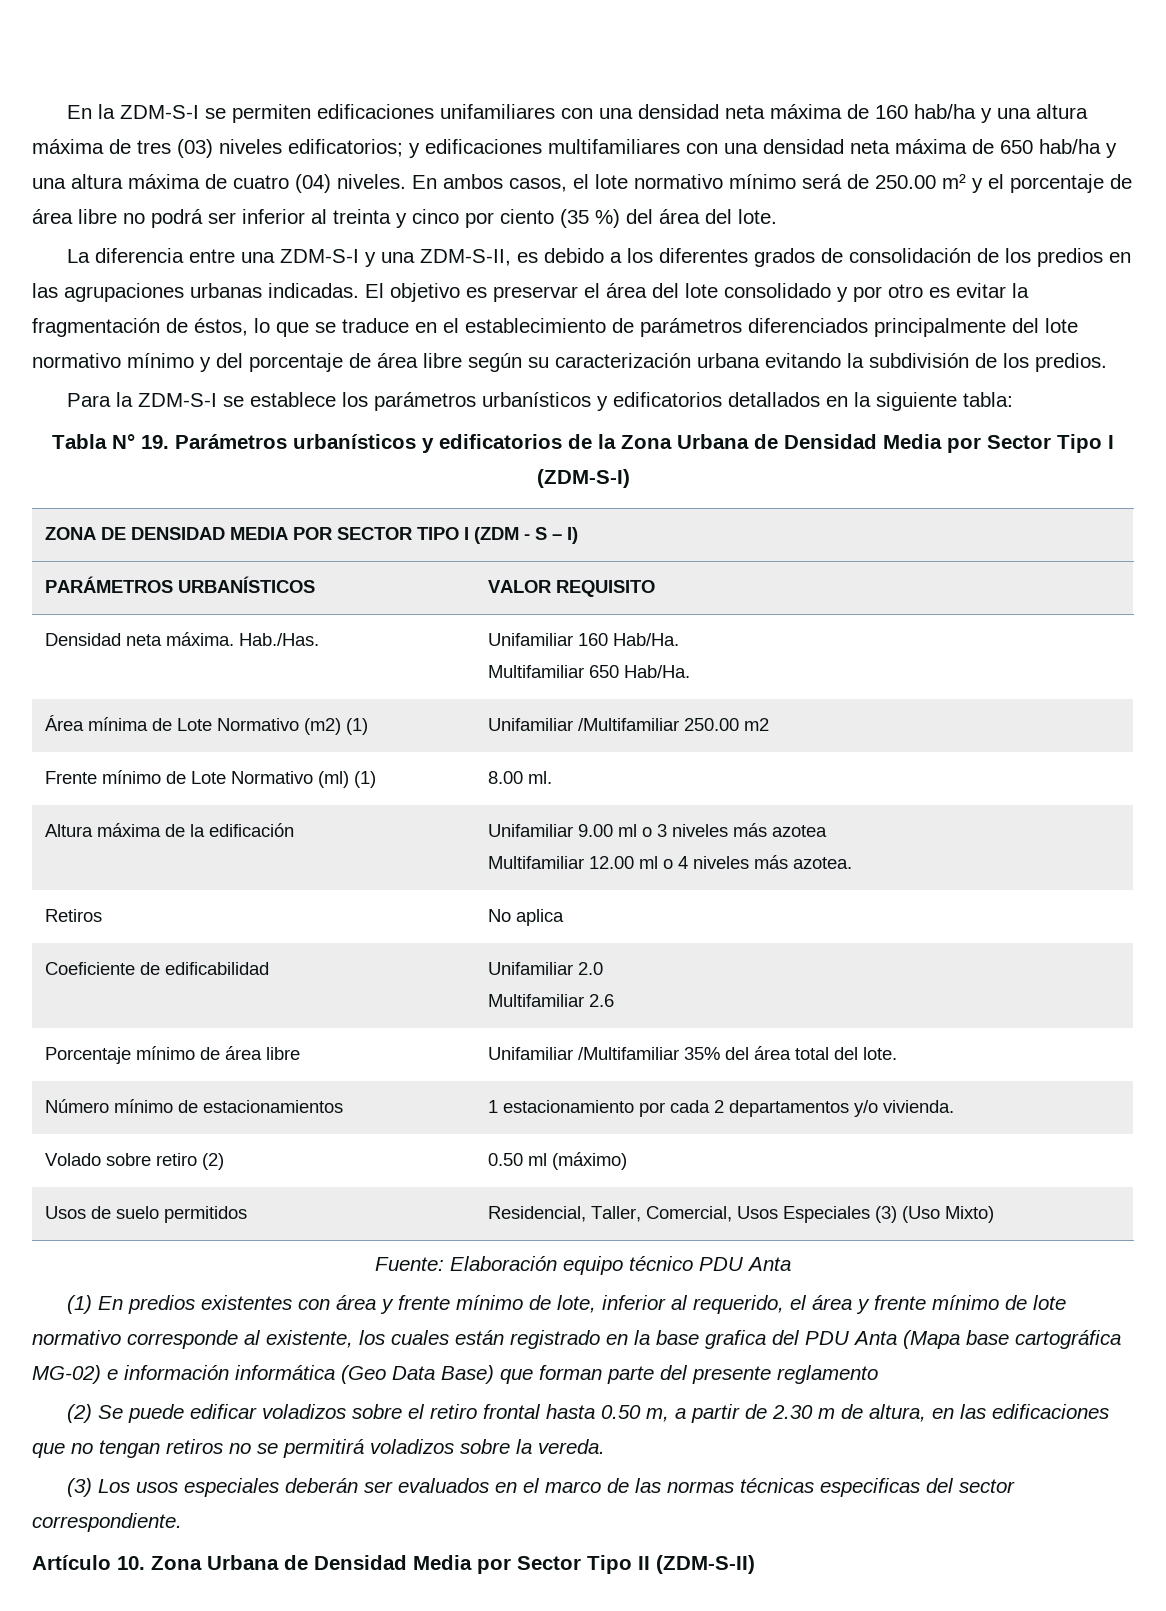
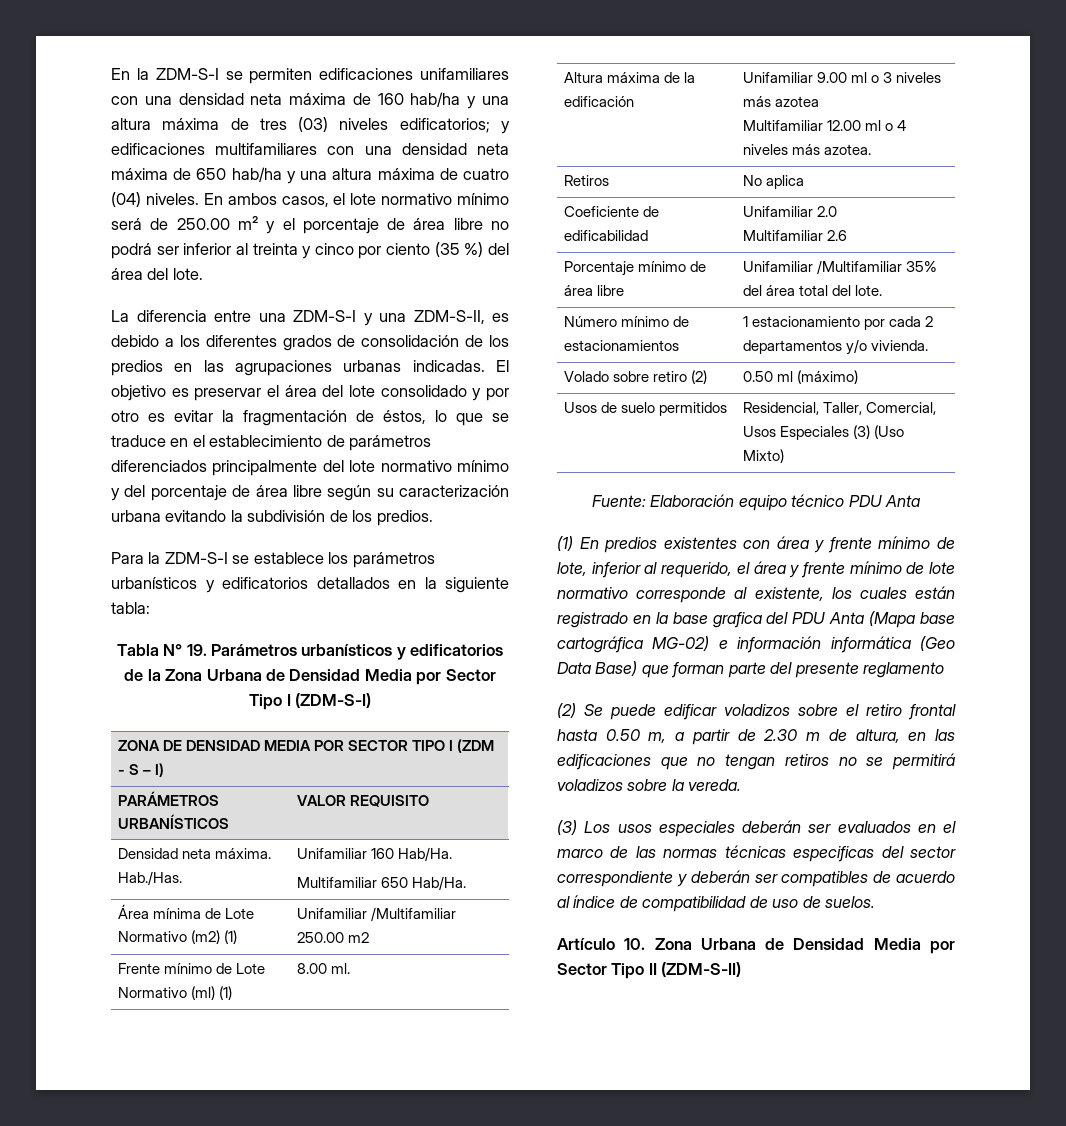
[32,1513,182,1532] correspondiente. -> [557,870,955,887] [557,895,876,912] correspondiente y deberán ser compatibles de acuerdo al índice de compatibilidad de uso de suelos.

